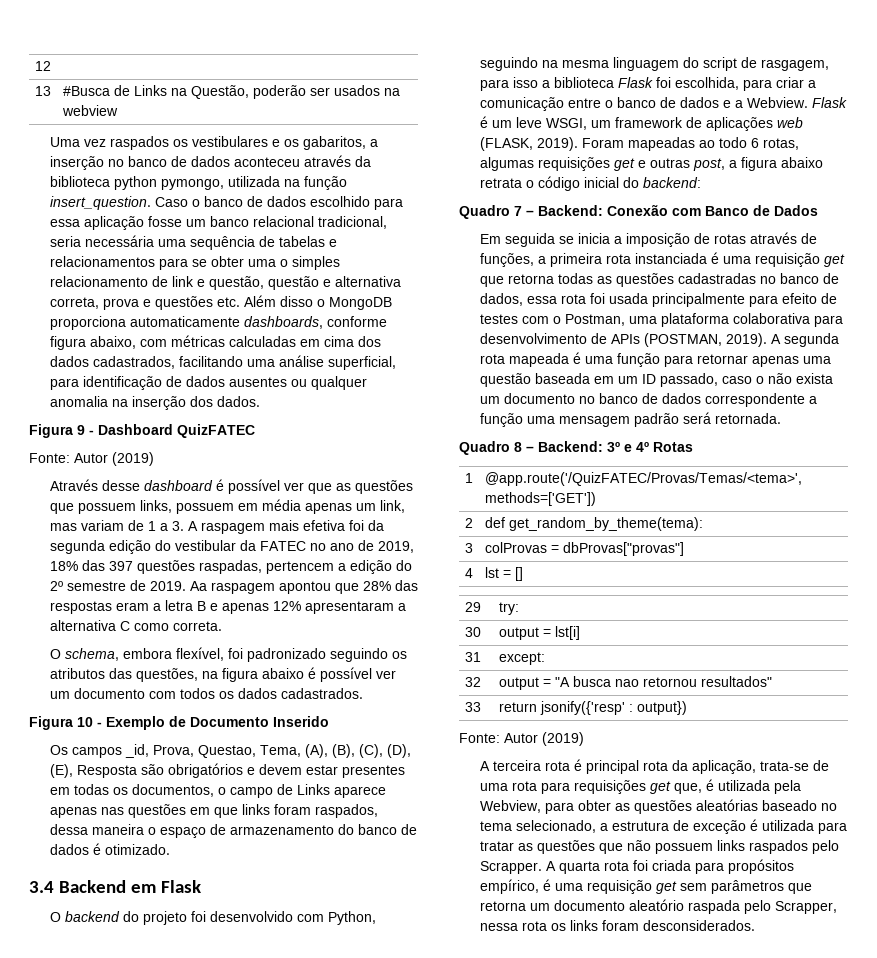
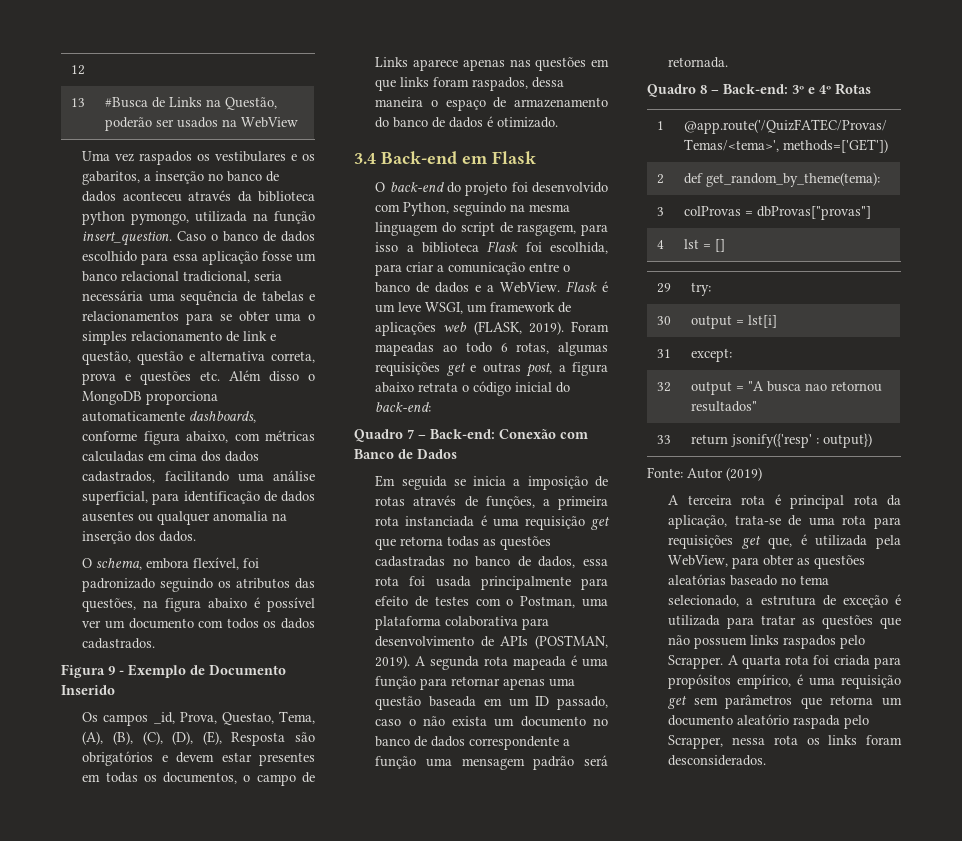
[61,105,118,116] webview -> [240,117,298,128] WebView
[29,424,255,438] [29,452,154,466] [49,479,413,494] [49,499,405,514] [49,520,384,534] [49,540,414,554] [49,560,412,574] [49,580,418,594] [49,600,406,614] [49,620,222,631] // Figura 9 - Dashboard QuizFATEC // Fonte: Autor (2019) // Através desse dashboard é possível ver que as questões que possuem links, possuem em média apenas um link, mas variam de 1 a 3. A raspagem mais efetiva foi da segunda edição do vestibular da FATEC no ano de 2019, 18% das 397 questões raspadas, pertencem a edição do 2º semestre de 2019. Aa raspagem apontou que 28% das respostas eram a letra B e apenas 12% apresentaram a alternativa C como correta. -> (197, 536) none
[77,717,93,727] 10 -> [108,666,115,675] 9
[58,880,126,893] Backend -> [381,151,457,164] Back-end
[64,911,120,922] backend -> [389,182,444,192] back-end
[746,97,808,108] Webview. -> [500,282,561,293] WebView.
[642,177,701,188] backend: -> [375,402,432,412] back-end:
[538,205,603,216] Backend: -> [430,429,495,439] Back-end:
[538,441,603,452] Backend: -> [723,84,788,94] Back-end:
[479,800,541,813] Webview, -> [668,555,729,567] WebView,

